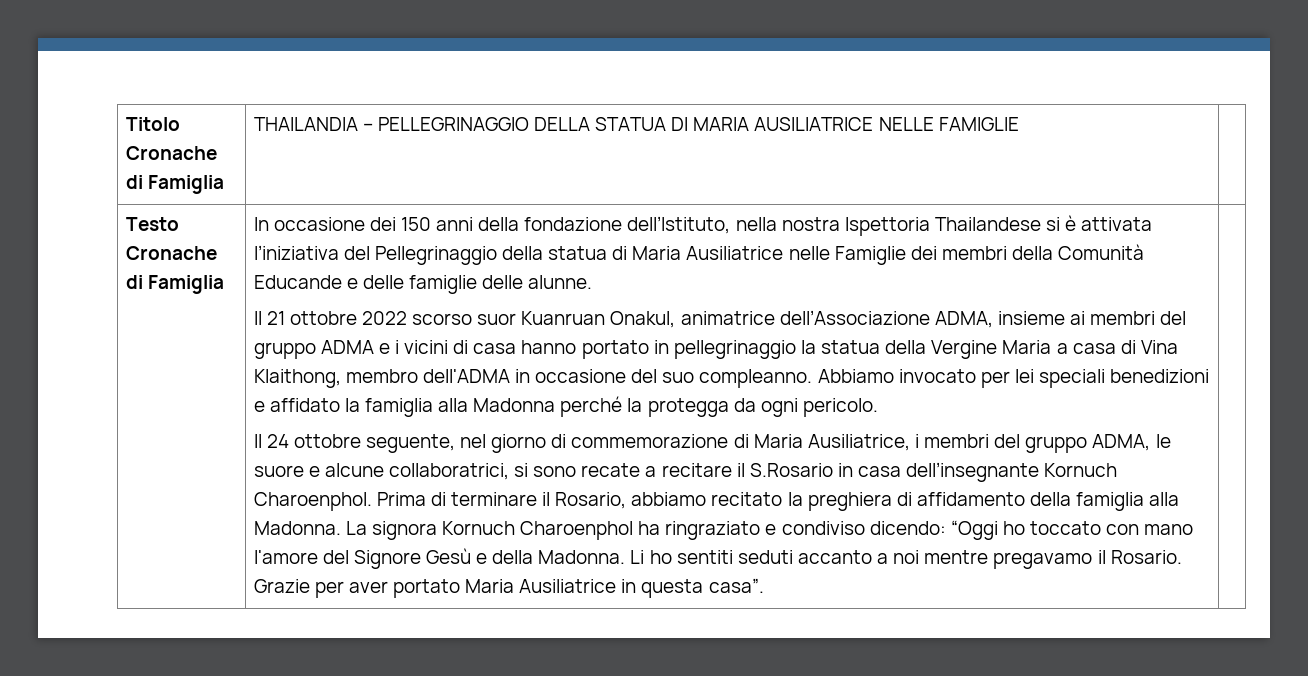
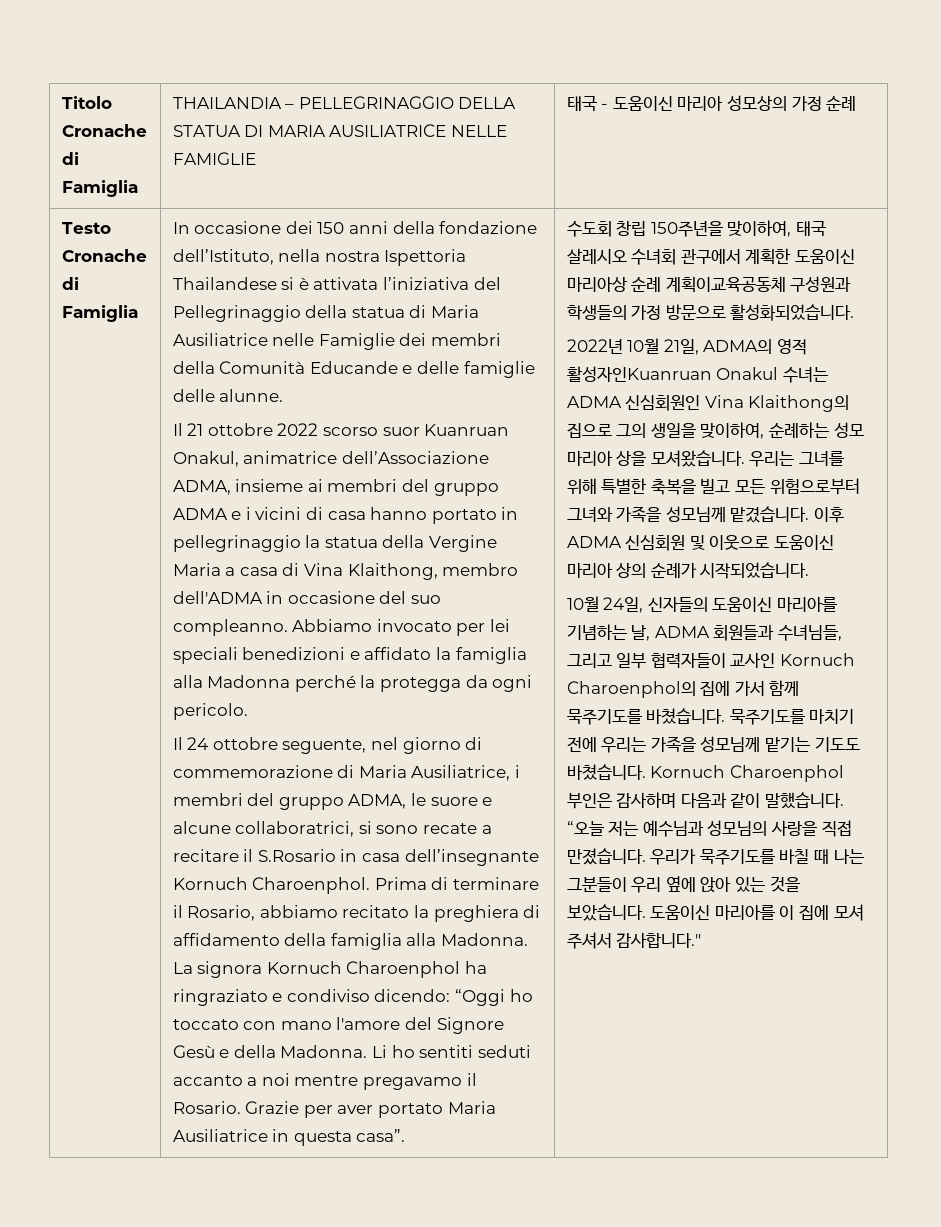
(1019, 124) none -> [566,95,857,112] 태국 - 도움이신 마리아 성모상의 가정 순례
(764, 585) none -> [566,220,827,237] [566,248,856,265] [566,276,852,293] [566,304,855,321] [566,338,808,355] [566,366,828,383] [566,395,850,412] [566,422,864,439] [566,450,845,467] [566,478,860,495] [566,506,845,523] [566,535,835,551] [566,562,810,579] [566,596,838,613] [566,624,843,641] [566,652,856,669] [566,680,800,698] [566,708,855,725] [566,736,860,753] [566,764,844,782] [566,792,845,809] [566,820,852,837] [566,848,864,865] [566,876,800,893] [566,904,864,921] [566,932,702,949] 수도회 창립 150주년을 맞이하여, 태국 살레시오 수녀회 관구에서 계획한 도움이신 마리아상 순례 계획이교육공동체 구성원과 학생들의 가정 방문으로 활성화되었습니다. // 2022년 10월 21일, ADMA의 영적 활성자인Kuanruan Onakul 수녀는 ADMA 신심회원인 Vina Klaithong의 집으로 그의 생일을 맞이하여, 순례하는 성모 마리아 상을 모셔왔습니다. 우리는 그녀를 위해 특별한 축복을 빌고 모든 위험으로부터 그녀와 가족을 성모님께 맡겼습니다. 이후 ADMA 신심회원 및 이웃으로 도움이신 마리아 상의 순례가 시작되었습니다. // 10월 24일, 신자들의 도움이신 마리아를 기념하는 날, ADMA 회원들과 수녀님들, 그리고 일부 협력자들이 교사인 Kornuch Charoenphol의 집에 가서 함께 묵주기도를 바쳤습니다. 묵주기도를 마치기 전에 우리는 가족을 성모님께 맡기는 기도도 바쳤습니다. Kornuch Charoenphol 부인은 감사하며 다음과 같이 말했습니다. “오늘 저는 예수님과 성모님의 사랑을 직접 만졌습니다. 우리가 묵주기도를 바칠 때 나는 그분들이 우리 옆에 앉아 있는 것을 보았습니다. 도움이신 마리아를 이 집에 모셔 주셔서 감사합니다."

